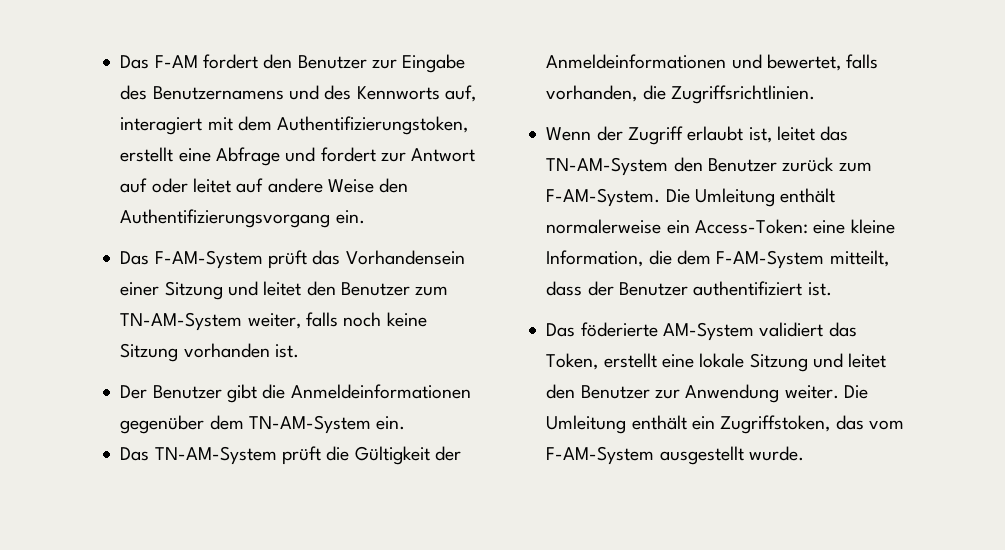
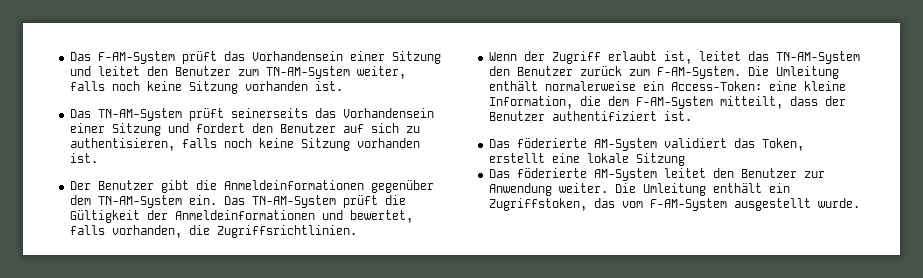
[120,54,466,73] [120,85,476,102] [120,116,469,135] [120,147,476,166] [120,178,409,193] [120,209,365,228] [120,251,150,265] Das F-AM fordert den Benutzer zur Eingabe des Benutzernamens und des Kennworts auf, interagiert mit dem Authentifizierungstoken, erstellt eine Abfrage und fordert zur Antwort auf oder leitet auf andere Weise den Authentifizierungsvorgang ein. // Das -> [69,52,91,61] Das
(299, 351) none -> [69,108,434,121] [69,123,420,136] [69,138,420,151] [69,153,98,163] // Das TN-AM-System prüft seinerseits das Vorhandensein einer Sitzung und fordert den Benutzer auf sich zu authentisieren, falls noch keine Sitzung vorhanden ist.
(406, 423) // -> (217, 200) none
[812,353,843,368] und -> [488,168,657,181] // Das föderierte AM-System

